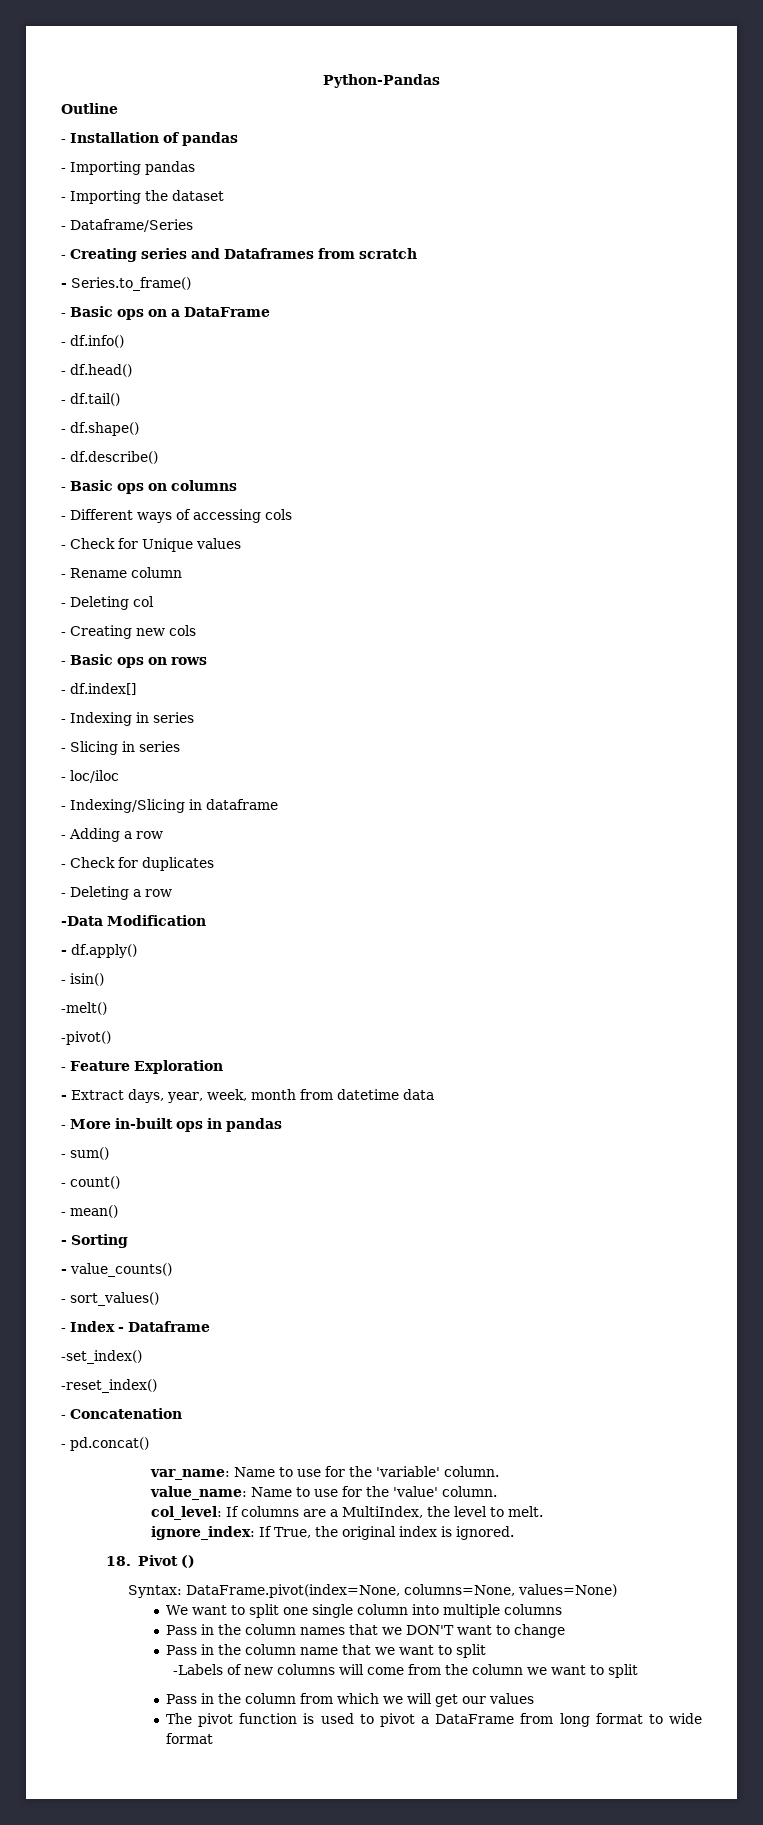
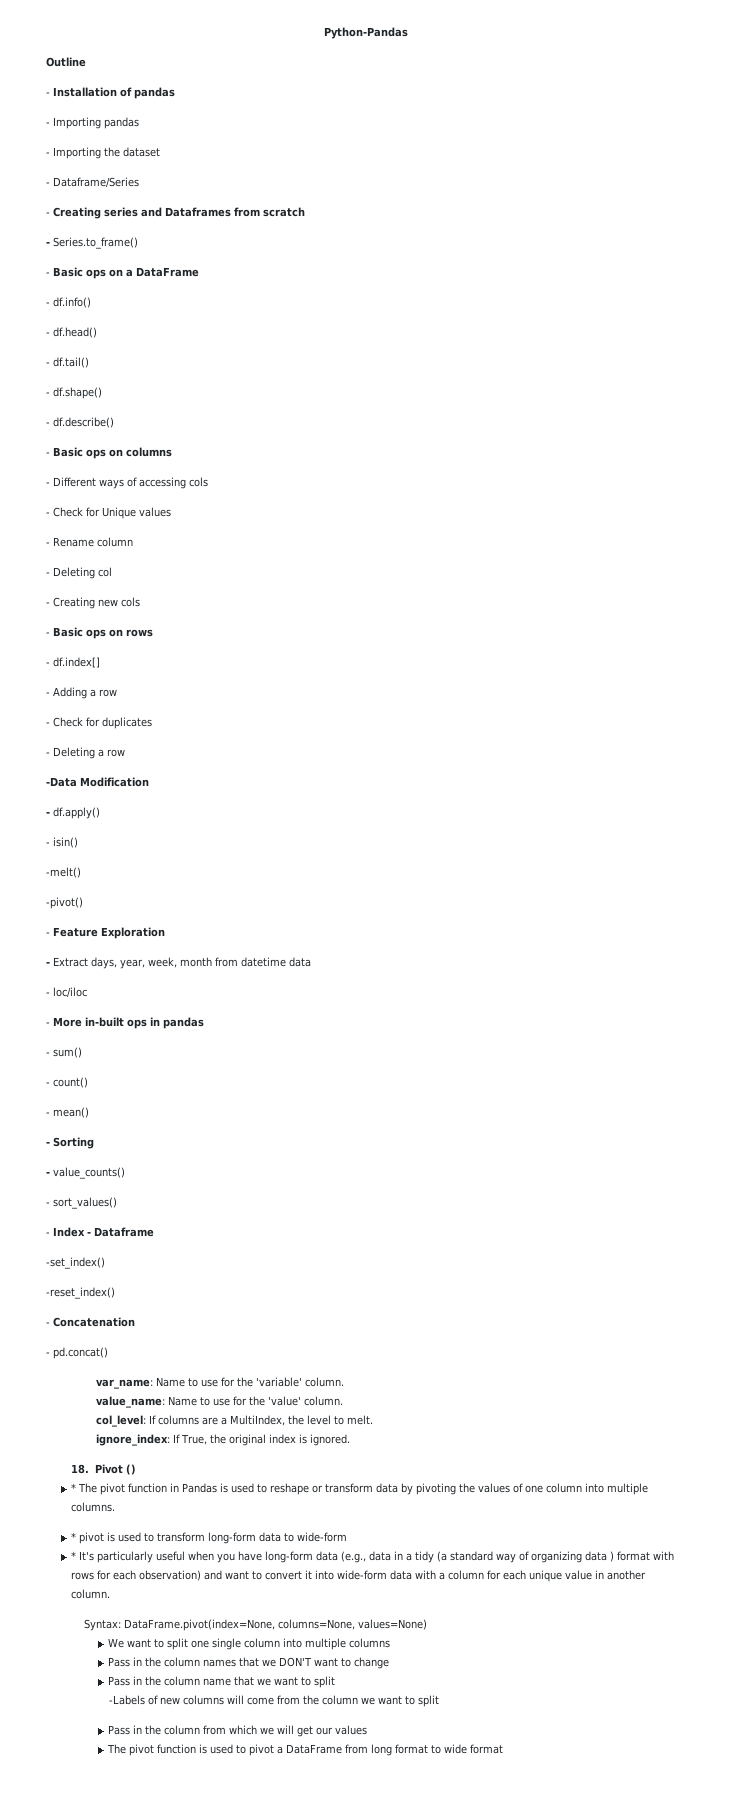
[61,712,194,726] [61,741,180,755] [61,770,119,783] [61,799,278,813] // - Indexing in series // - Slicing in series // - loc/iloc // - Indexing/Slicing in dataframe -> (100, 662) none
(434, 1094) none -> [46,987,87,998] // - loc/iloc
(195, 1561) none -> [70,1483,648,1495] [70,1502,115,1512] [70,1532,347,1544] [70,1551,674,1563] [70,1570,646,1582] [70,1589,110,1599] // * The pivot function in Pandas is used to reshape or transform data by pivoting the values of one column into multiple columns. // * pivot is used to transform long-form data to wide-form // * It's particularly useful when you have long-form data (e.g., data in a tidy (a standard way of organizing data ) format with rows for each observation) and want to convert it into wide-form data with a column for each unique value in another column.

